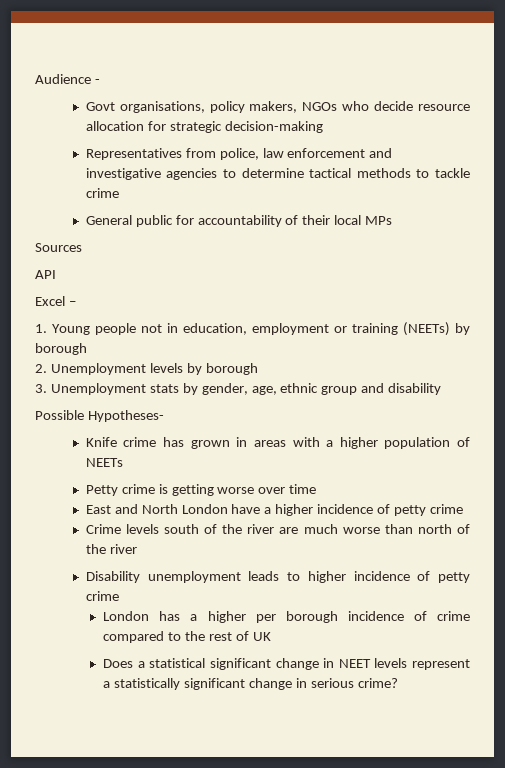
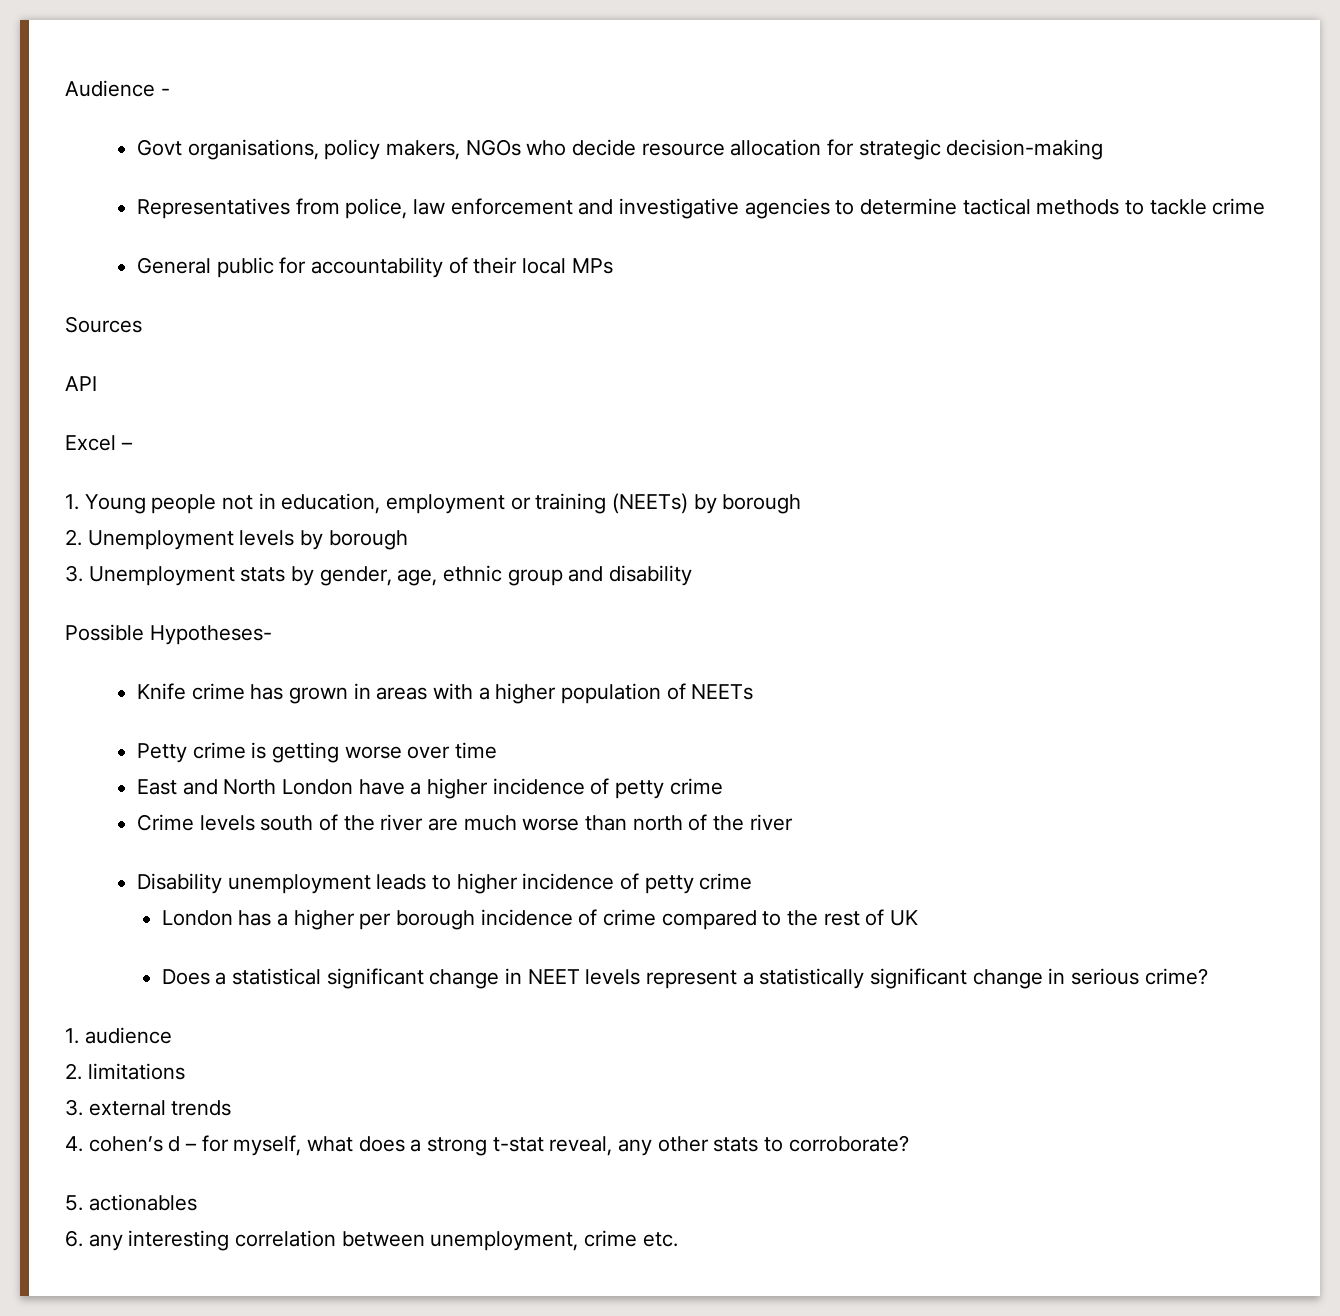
(398, 683) none -> [65,1027,172,1044] [65,1063,185,1080] [65,1099,232,1116] [65,1135,909,1156] [65,1194,197,1211] [65,1230,678,1251] // 1. audience // 2. limitations // 3. external trends // 4. cohen’s d – for myself, what does a strong t-stat reveal, any other stats to corroborate? // 5. actionables // 6. any interesting correlation between unemployment, crime etc.

